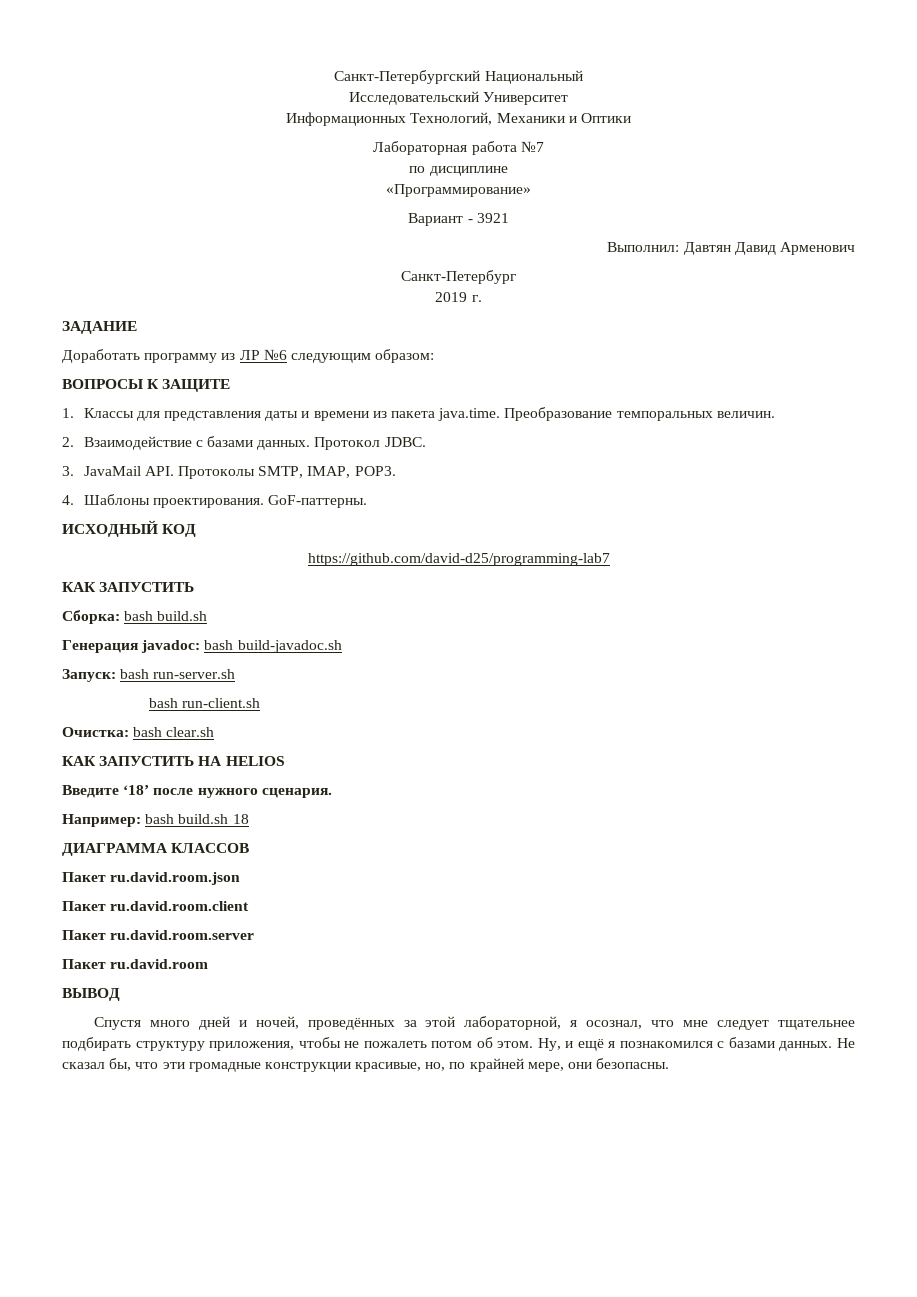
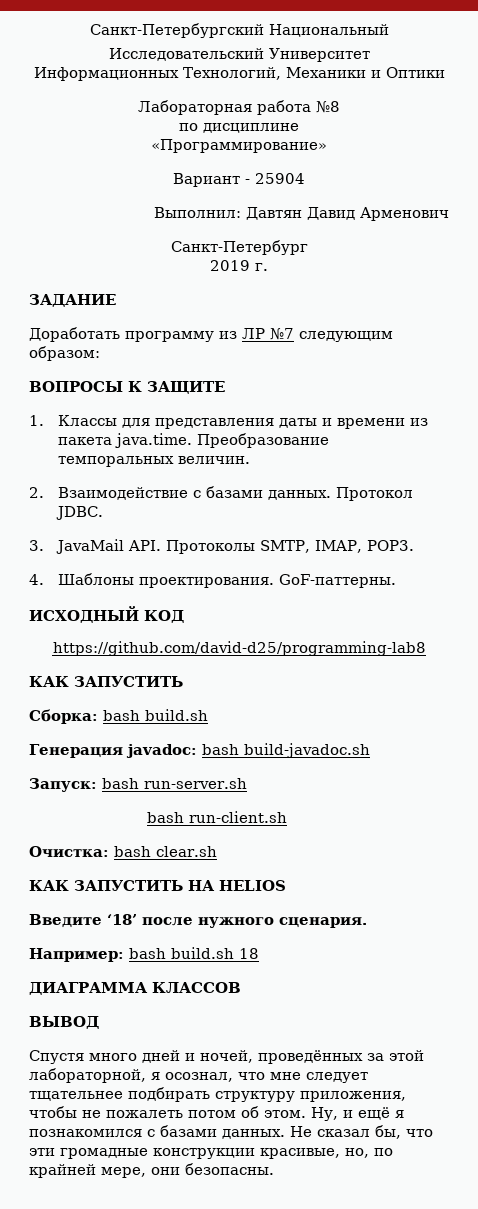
[520,141,544,152] №7 -> [316,101,340,113] №8
[476,213,509,223] 3921 -> [255,173,305,184] 25904
[263,349,287,360] №6 -> [270,328,294,340] №7
[307,553,610,566] https://github.com/david-d25/programming-lab7 -> [52,641,426,656] https://github.com/david-d25/programming-lab8
[62,872,241,885] [62,901,250,911] [62,930,255,940] [62,959,209,969] // Пакет ru.david.room.json // Пакет ru.david.room.client // Пакет ru.david.room.server // Пакет ru.david.room -> (241, 987) none

